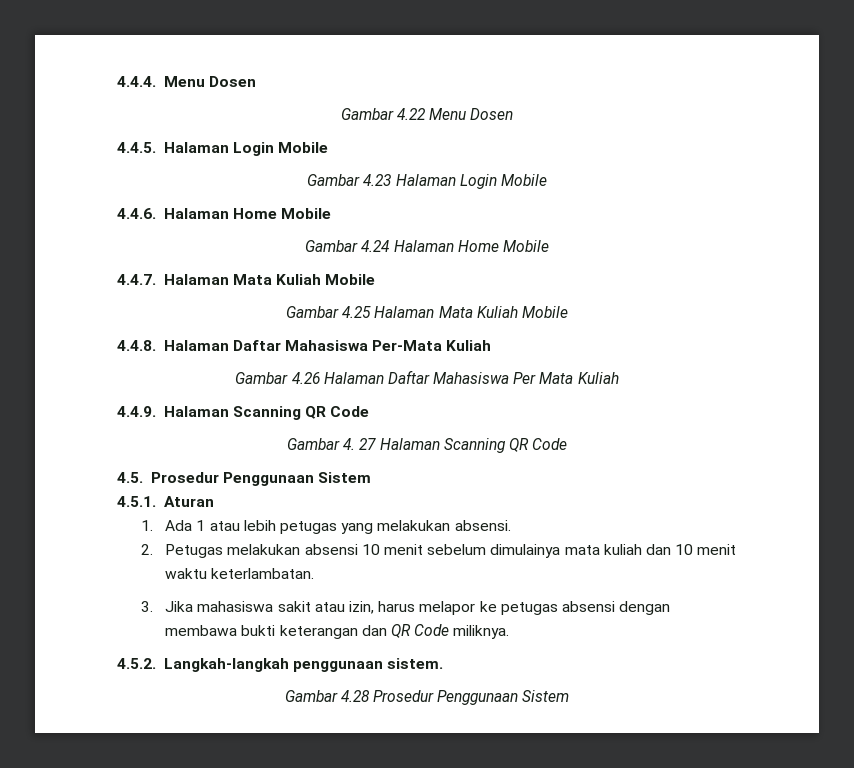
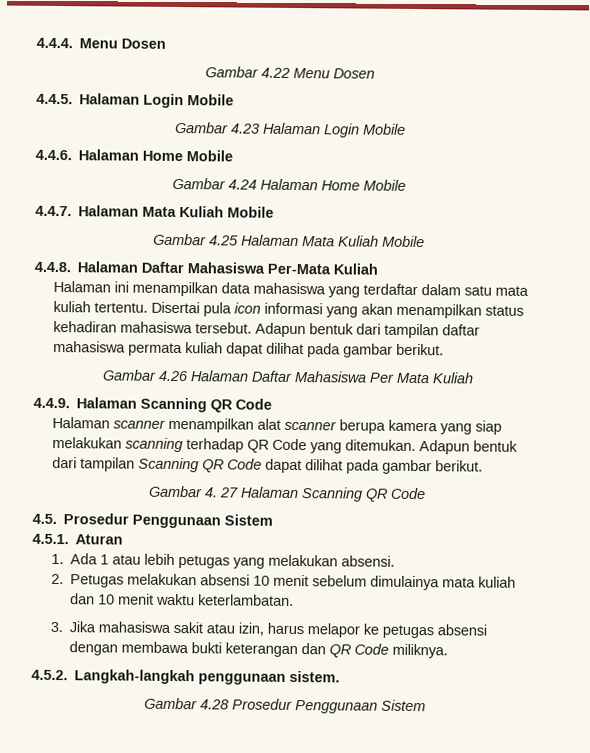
(492, 345) none -> [52,280,529,298] [52,300,524,319] [52,320,480,339] [52,340,444,358] // Halaman ini menampilkan data mahasiswa yang terdaftar dalam satu mata kuliah tertentu. Disertai pula icon informasi yang akan menampilkan status kehadiran mahasiswa tersebut. Adapun bentuk dari tampilan daftar mahasiswa permata kuliah dapat dilihat pada gambar berikut.
(370, 411) none -> [51,416,502,435] [51,436,518,455] [51,456,483,475] // Halaman scanner menampilkan alat scanner berupa kamera yang siap melakukan scanning terhadap QR Code yang ditemukan. Adapun bentuk dari tampilan Scanning QR Code dapat dilihat pada gambar berikut.

